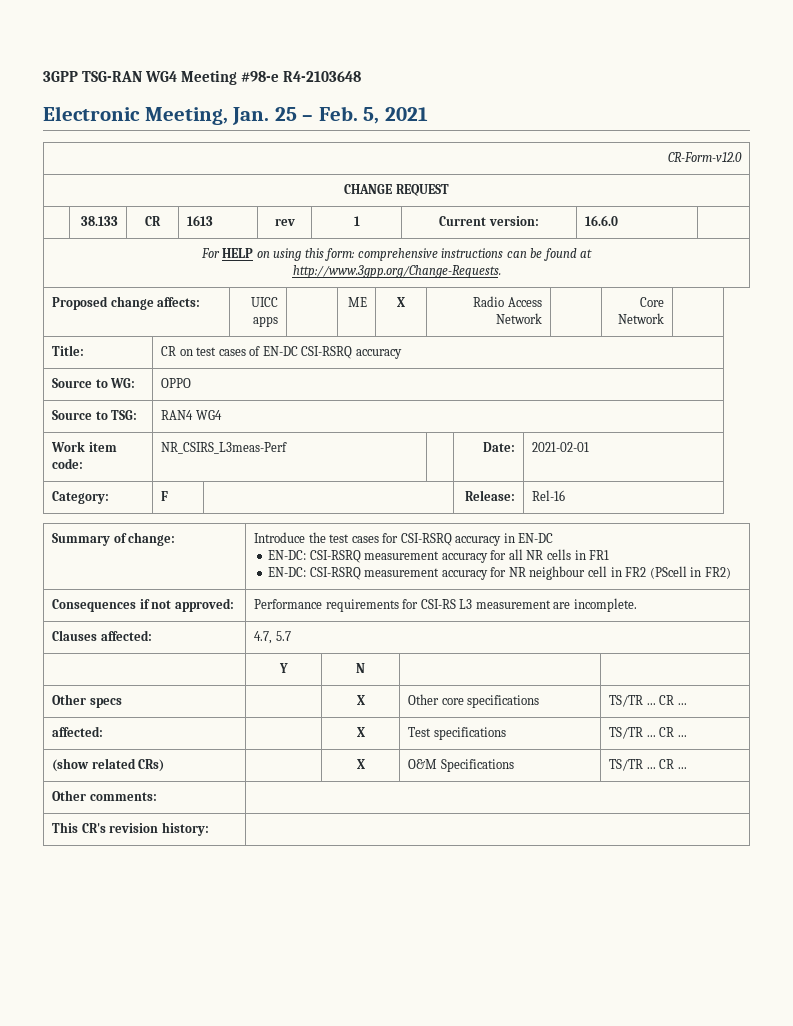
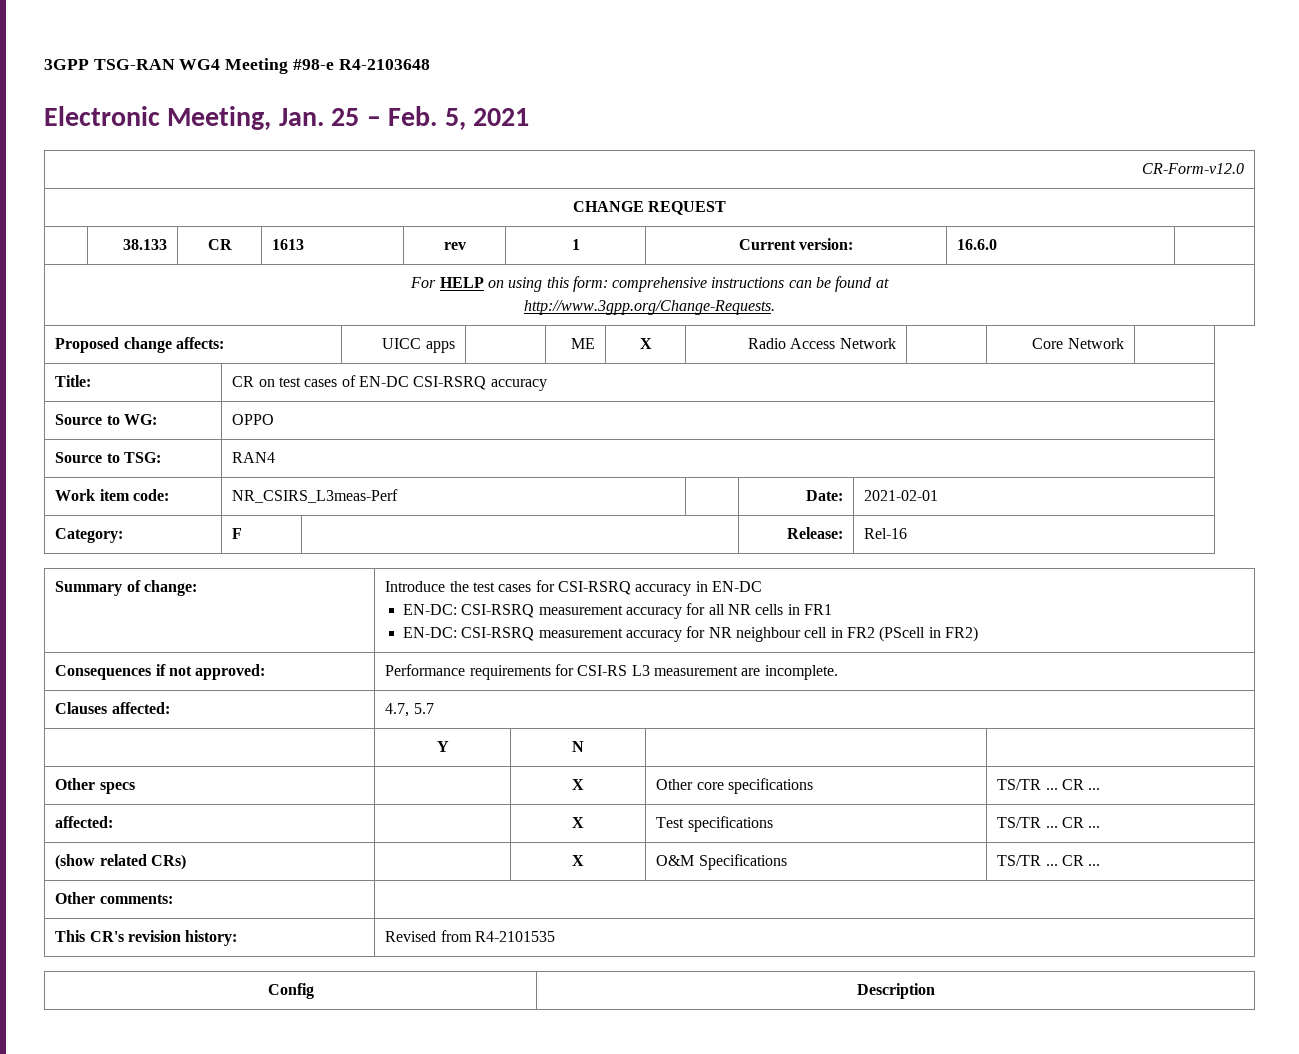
[195,410,222,420] WG4 -> (276, 457) none
(209, 829) none -> [385,930,556,942] [267,983,314,999] [856,983,935,999] Revised from R4-2101535 // Config | Description

